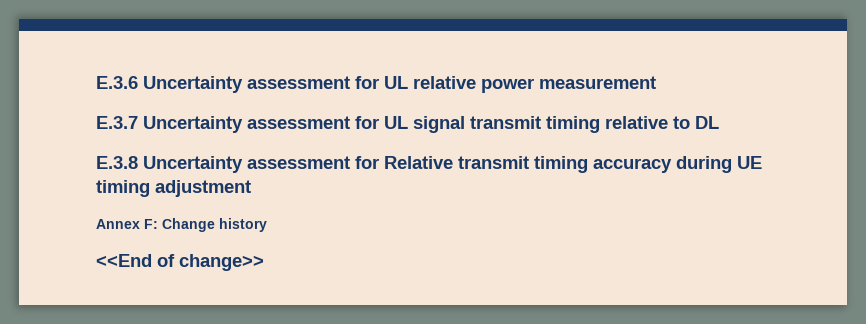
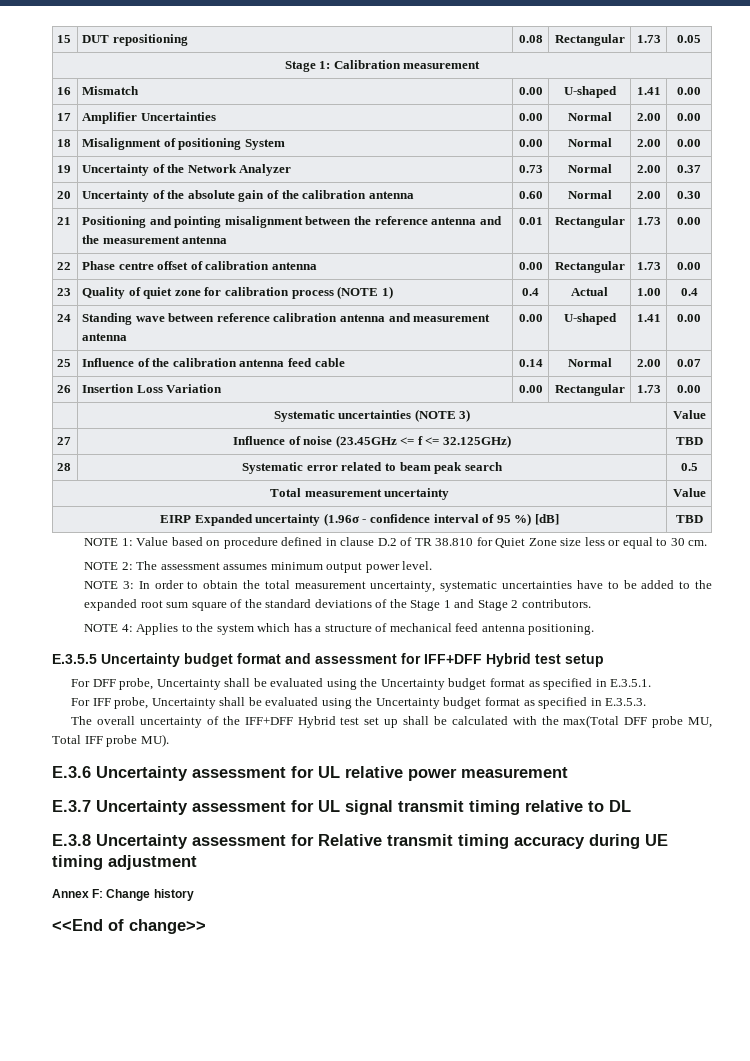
(96, 82) none -> [57,35,72,43] [82,34,188,46] [518,35,543,43] [554,34,625,46] [636,35,661,43] [677,35,701,43] [284,60,481,72] [57,87,72,95] [82,86,140,95] [518,87,543,95] [563,86,617,98] [636,87,661,95] [677,87,701,95] [57,113,72,121] [82,112,216,124] [518,113,543,121] [567,112,612,121] [636,113,661,121] [677,113,701,121] [57,139,72,147] [82,138,285,150] [518,139,543,147] [567,138,612,147] [636,139,661,147] [677,139,701,147] [57,165,72,173] [82,164,292,176] [518,165,543,173] [567,164,612,173] [636,165,661,173] [677,165,701,173] [57,191,72,199] [82,190,414,202] [518,191,543,199] [567,190,612,199] [636,191,661,199] [677,191,701,199] [57,217,72,225] [82,216,502,228] [82,235,228,244] [518,217,543,225] [554,216,625,228] [636,217,661,225] [677,217,701,225] [57,262,72,270] [82,261,317,270] [518,262,543,270] [554,261,625,273] [636,262,661,270] [677,262,701,270] [57,288,72,296] [82,286,393,299] [522,288,539,296] [571,287,608,296] [636,288,661,296] [680,288,698,296] [57,314,72,322] [82,313,491,325] [82,333,128,341] [518,314,543,322] [563,313,617,325] [636,314,661,322] [677,314,701,322] [57,359,72,367] [82,358,345,367] [518,359,543,367] [567,358,612,367] [636,359,661,367] [677,359,701,367] [57,385,72,393] [82,384,223,393] [518,385,543,393] [554,384,625,396] [636,385,661,393] [677,385,701,393] [273,409,471,422] [672,410,706,419] [57,437,72,445] [233,435,511,448] [675,437,703,445] [57,463,72,471] [242,462,503,474] [680,463,698,471] [269,488,450,500] [672,488,706,497] [160,513,559,526] [675,515,703,523] [84,537,708,549] [84,561,433,573] [84,580,713,592] [84,599,591,611] [84,623,595,635] [52,653,604,667] [71,678,652,690] [71,697,647,709] [71,715,712,728] [52,734,169,747] 15 | DUT repositioning | 0.08 | Rectangular | 1.73 | 0.05 // Stage 1: Calibration measurement // 16 | Mismatch | 0.00 | U-shaped | 1.41 | 0.00 // 17 | Amplifier Uncertainties | 0.00 | Normal | 2.00 | 0.00 // 18 | Misalignment of positioning System | 0.00 | Normal | 2.00 | 0.00 // 19 | Uncertainty of the Network Analyzer | 0.73 | Normal | 2.00 | 0.37 // 20 | Uncertainty of the absolute gain of the calibration antenna | 0.60 | Normal | 2.00 | 0.30 // 21 | Positioning and pointing misalignment between the reference antenna and the measurement antenna | 0.01 | Rectangular | 1.73 | 0.00 // 22 | Phase centre offset of calibration antenna | 0.00 | Rectangular | 1.73 | 0.00 // 23 | Quality of quiet zone for calibration process (NOTE 1) | 0.4 | Actual | 1.00 | 0.4 // 24 | Standing wave between reference calibration antenna and measurement antenna | 0.00 | U-shaped | 1.41 | 0.00 // 25 | Influence of the calibration antenna feed cable | 0.14 | Normal | 2.00 | 0.07 // 26 | Insertion Loss Variation | 0.00 | Rectangular | 1.73 | 0.00 // | Systematic uncertainties (NOTE 3) | Value // 27 | Influence of noise (23.45GHz <= f <= 32.125GHz) | TBD // 28 | Systematic error related to beam peak search | 0.5 // Total measurement uncertainty | Value // EIRP Expanded uncertainty (1.96σ - confidence interval of 95 %) [dB] | TBD // NOTE 1: Value based on procedure defined in clause D.2 of TR 38.810 for Quiet Zone size less or equal to 30 cm. // NOTE 2: The assessment assumes minimum output power level. // NOTE 3: In order to obtain the total measurement uncertainty, systematic uncertainties have to be added to the expanded root sum square of the standard deviations of the Stage 1 and Stage 2 contributors. // NOTE 4: Applies to the system which has a structure of mechanical feed antenna positioning. // E.3.5.5 Uncertainty budget format and assessment for IFF+DFF Hybrid test setup // For DFF probe, Uncertainty shall be evaluated using the Uncertainty budget format as specified in E.3.5.1. // For IFF probe, Uncertainty shall be evaluated using the Uncertainty budget format as specified in E.3.5.3. // The overall uncertainty of the IFF+DFF Hybrid test set up shall be calculated with the max(Total DFF probe MU, Total IFF probe MU). //

